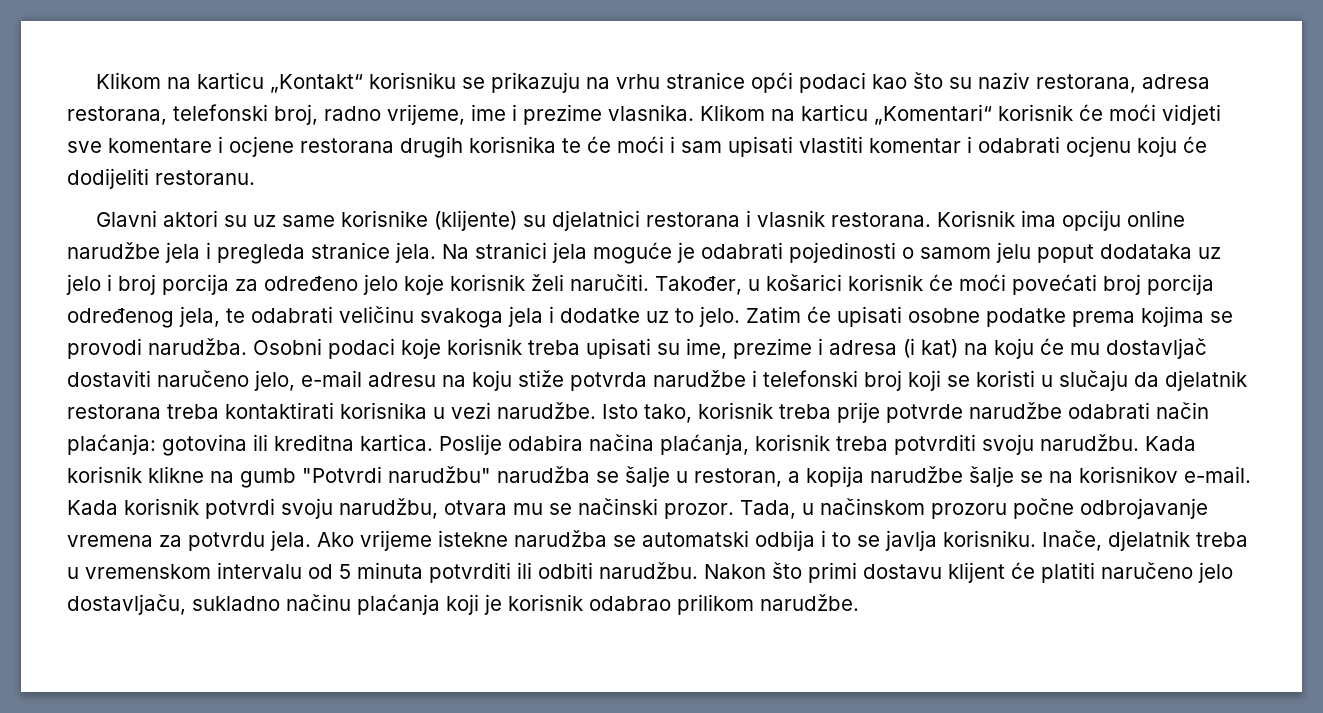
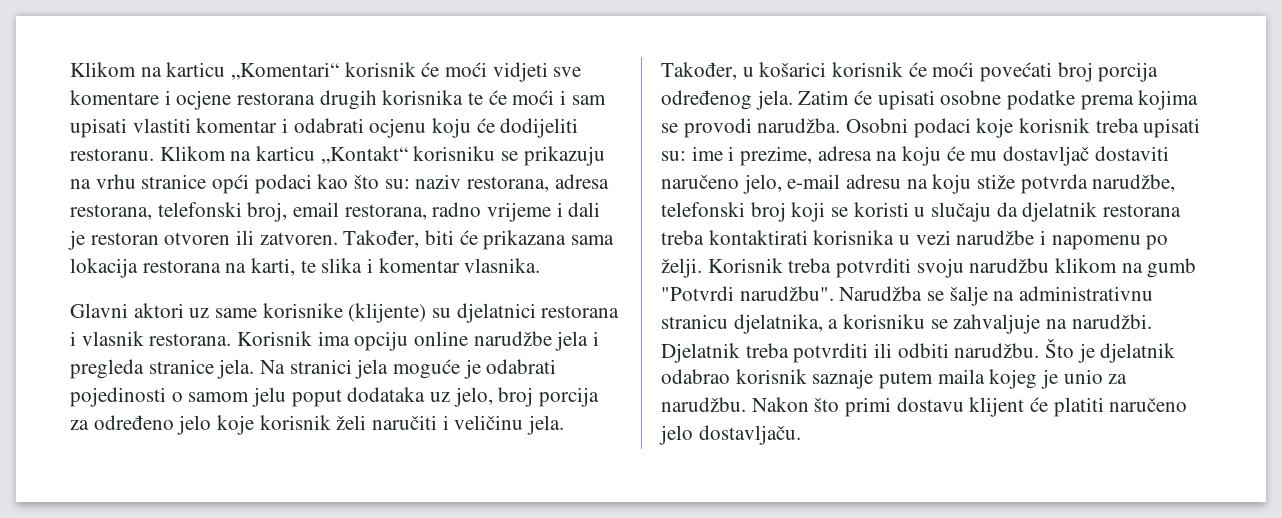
[96,72,1211,93] [67,104,868,125] Klikom na karticu „Kontakt“ korisniku se prikazuju na vrhu stranice opći podaci kao što su naziv restorana, adresa restorana, telefonski broj, radno vrijeme, ime i prezime vlasnika. Klikom na karticu -> [70,62,226,77] Klikom na karticu
(255, 177) none -> [159,146,605,166] [70,174,609,194] [70,202,601,222] [68,230,615,250] [70,258,541,278] Klikom na karticu „Kontakt“ korisniku se prikazuju na vrhu stranice opći podaci kao što su: naziv restorana, adresa restorana, telefonski broj, email restorana, radno vrijeme i dali je restoran otvoren ili zatvoren. Također, biti će prikazana sama lokacija restorana na karti, te slika i komentar vlasnika.
[224,215,248,227] su -> (184, 310) none
[66,274,112,295] jelo i -> [453,387,493,407] jelo,
[570,274,649,291] naručiti. -> [372,415,565,435] naručiti i veličinu jela.
[179,306,740,328] jela, te odabrati veličinu svakoga jela i dodatke uz to jelo. -> [755,90,793,110] jela.
[657,338,958,359] su ime, prezime i adresa (i kat) -> [661,146,872,166] su: ime i prezime, adresa
[653,370,757,387] narudžbe i -> [1092,174,1176,192] narudžbe,
[497,402,1209,423] [67,434,1196,456] [67,466,1251,488] [67,498,1208,519] [67,530,1248,551] [67,562,593,583] narudžbe. Isto tako, korisnik treba prije potvrde narudžbe odabrati način plaćanja: gotovina ili kreditna kartica. Poslije odabira načina plaćanja, korisnik treba potvrditi svoju narudžbu. Kada korisnik klikne na gumb "Potvrdi narudžbu" narudžba se šalje u restoran, a kopija narudžbe šalje se na korisnikov e-mail. Kada korisnik potvrdi svoju narudžbu, otvara mu se načinski prozor. Tada, u načinskom prozoru počne odbrojavanje vremena za potvrdu jela. Ako vrijeme istekne narudžba se automatski odbija i to se javlja korisniku. Inače, djelatnik treba u vremenskom intervalu od 5 minuta potvrditi ili odbiti -> [956,230,1169,250] [661,258,1197,278] [661,286,1154,306] [661,314,1152,334] [661,338,1176,363] [661,369,1128,389] narudžbe i napomenu po želji. Korisnik treba potvrditi svoju narudžbu klikom na gumb "Potvrdi narudžbu". Narudžba se šalje na administrativnu stranicu djelatnika, a korisniku se zahvaljuje na narudžbi. Djelatnik treba potvrditi ili odbiti narudžbu. Što je djelatnik odabrao korisnik saznaje putem maila kojeg je unio za
[67,594,859,615] dostavljaču, sukladno načinu plaćanja koji je korisnik odabrao prilikom narudžbe. -> [698,425,801,445] dostavljaču.

